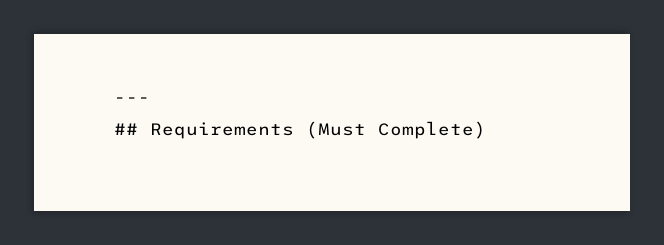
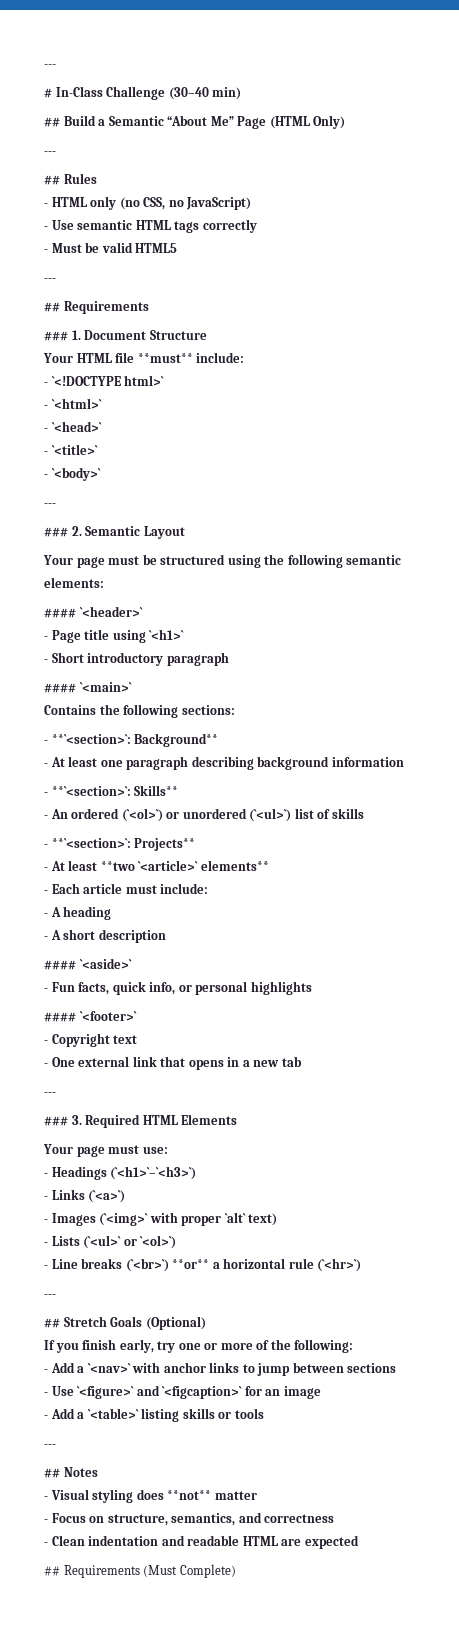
[114,97,150,103] --- -> [44,64,56,68] [44,86,242,100] [44,115,346,129] [44,151,56,155] [44,173,97,185] [44,196,252,210] [44,219,257,233] [44,242,178,253] [44,278,56,282] [44,301,149,314] [44,330,207,341] [43,352,245,363] [44,375,165,386] [44,398,102,409] [44,421,102,432] [44,444,98,455] [44,467,101,481] [44,503,56,507] [44,526,185,539] [43,554,402,568] [44,577,104,588] [44,606,143,618] [44,629,185,643] [44,652,229,666] [44,682,132,693] [44,704,235,718] [44,733,219,747] [44,756,404,770] [44,785,179,796] [44,808,364,822] [44,838,196,851] [44,860,269,871] [44,883,209,894] [44,906,112,920] [44,929,166,943] [44,958,132,970] [44,981,312,995] [44,1011,137,1022] [44,1033,138,1047] [44,1056,302,1070] [44,1092,56,1096] [44,1114,238,1128] [43,1144,168,1157] [44,1166,197,1180] [44,1189,126,1203] [44,1212,278,1226] [44,1235,177,1249] [44,1258,362,1272] [44,1294,56,1298] [44,1316,206,1330] [44,1339,354,1353] [44,1362,397,1376] [44,1385,321,1399] [44,1408,264,1422] [44,1444,56,1448] [44,1467,98,1478] [44,1489,257,1503] [44,1512,335,1526] [44,1535,359,1549] --- // # In-Class Challenge (30–40 min) // ## Build a Semantic “About Me” Page (HTML Only) // --- // ## Rules // - HTML only (no CSS, no JavaScript) // - Use semantic HTML tags correctly // - Must be valid HTML5 // --- // ## Requirements // ### 1. Document Structure // Your HTML file **must** include: // - `<!DOCTYPE html>` // - `<html>` // - `<head>` // - `<title>` // - `<body>` // --- // ### 2. Semantic Layout // Your page must be structured using the following semantic elements: // #### `<header>` // - Page title using `<h1>` // - Short introductory paragraph // #### `<main>` // Contains the following sections: // - **`<section>`: Background** // - At least one paragraph describing background information // - **`<section>`: Skills** // - An ordered (`<ol>`) or unordered (`<ul>`) list of skills // - **`<section>`: Projects** // - At least **two `<article>` elements** // - Each article must include: // - A heading // - A short description // #### `<aside>` // - Fun facts, quick info, or personal highlights // #### `<footer>` // - Copyright text // - One external link that opens in a new tab // --- // ### 3. Required HTML Elements // Your page must use: // - Headings (`<h1>`–`<h3>`) // - Links (`<a>`) // - Images (`<img>` with proper `alt` text) // - Lists (`<ul>` or `<ol>`) // - Line breaks (`<br>`) **or** a horizontal rule (`<hr>`) // --- // ## Stretch Goals (Optional) // If you finish early, try one or more of the following: // - Add a `<nav>` with anchor links to jump between sections // - Use `<figure>` and `<figcaption>` for an image // - Add a `<table>` listing skills or tools // --- // ## Notes // - Visual styling does **not** matter // - Focus on structure, semantics, and correctness // - Clean indentation and readable HTML are expected

